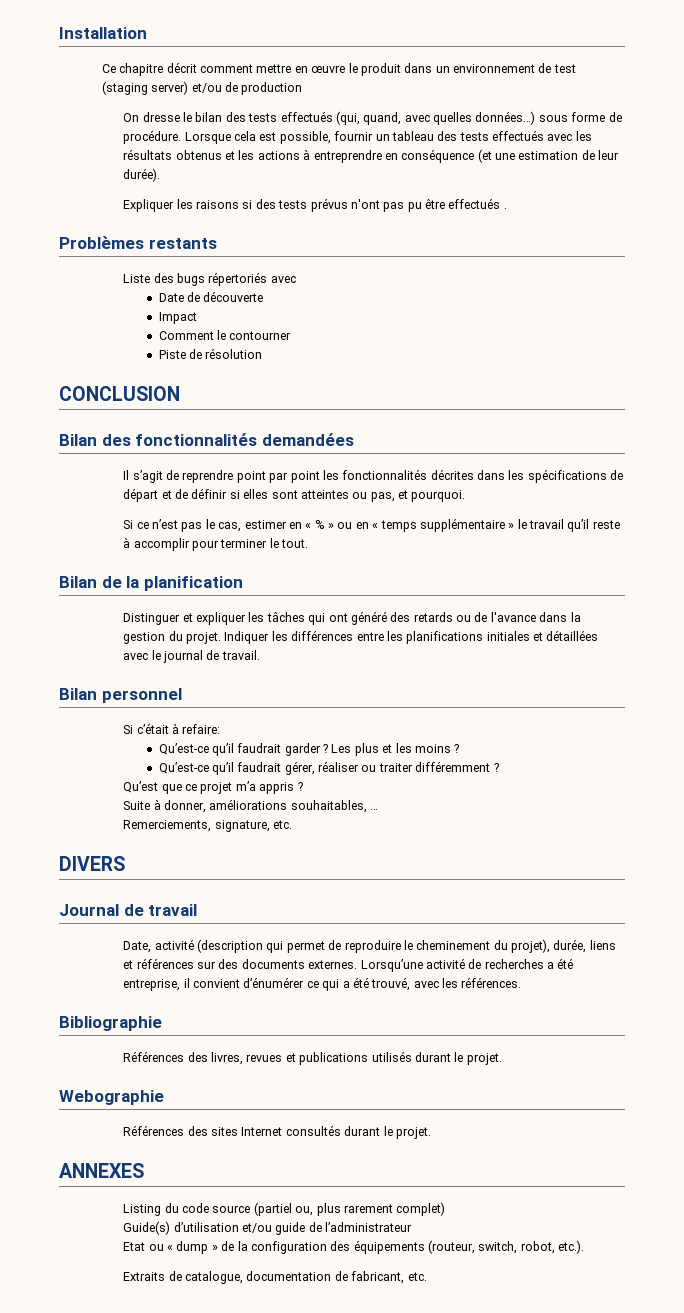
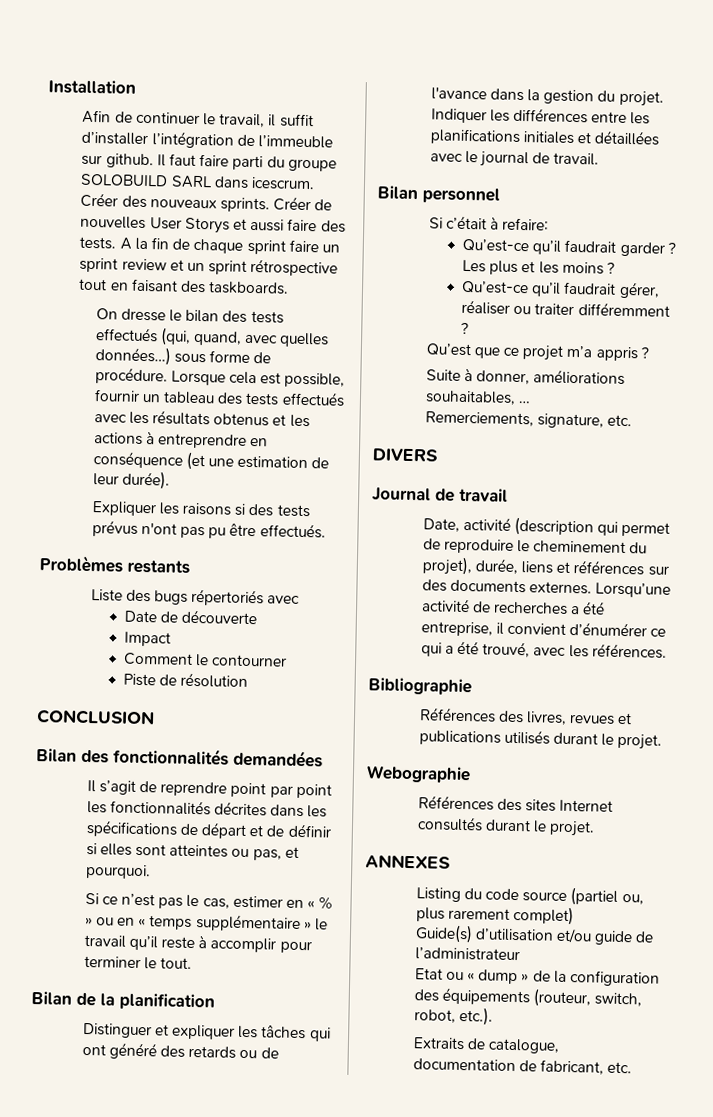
[101,62,576,76] [101,81,303,95] Ce chapitre décrit comment mettre en œuvre le produit dans un environnement de test (staging server) et/ou de production -> [82,109,314,128] [81,131,334,149] [81,153,337,172] [80,173,316,191] [80,192,333,213] [80,215,346,234] [79,236,340,255] [79,257,339,277] [78,278,290,295] Afin de continuer le travail, il suffit d’installer l’intégration de l’immeuble sur github. Il faut faire parti du groupe SOLOBUILD SARL dans icescrum. Créer des nouveaux sprints. Créer de nouvelles User Storys et aussi faire des tests. A la fin de chaque sprint faire un sprint review et un sprint rétrospective tout en faisant des taskboards.
[448,198,507,209] effectués . -> [259,523,326,539] effectués.

